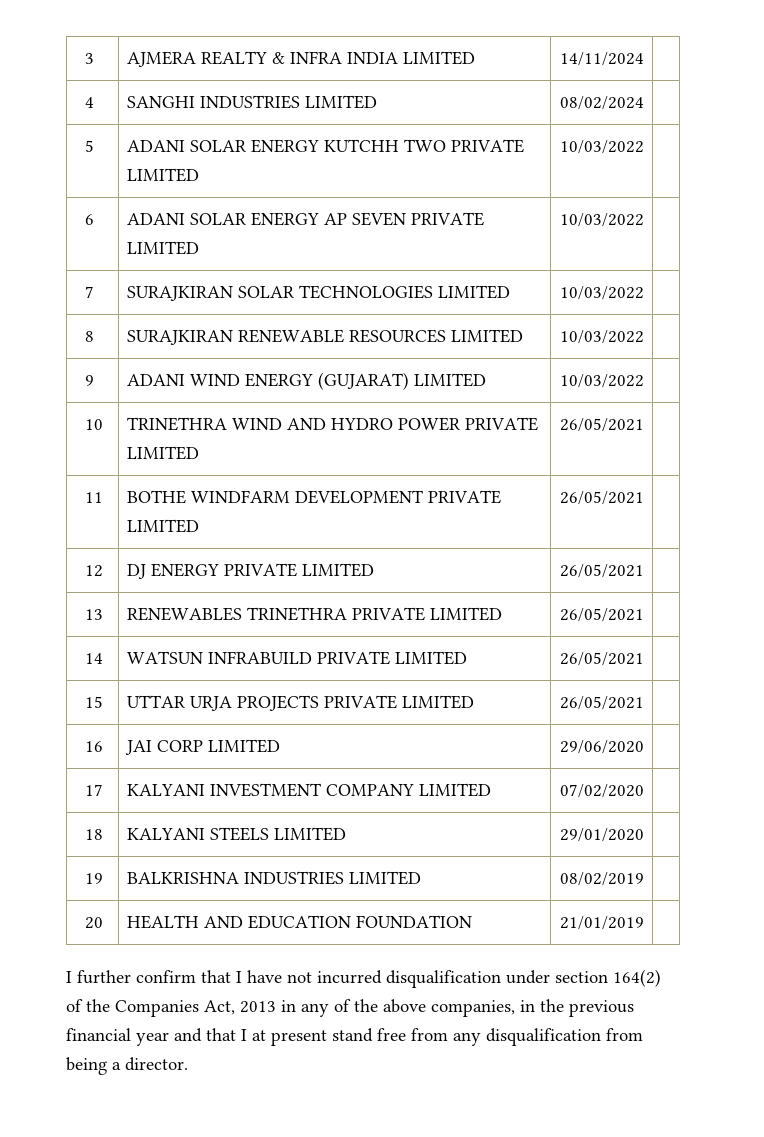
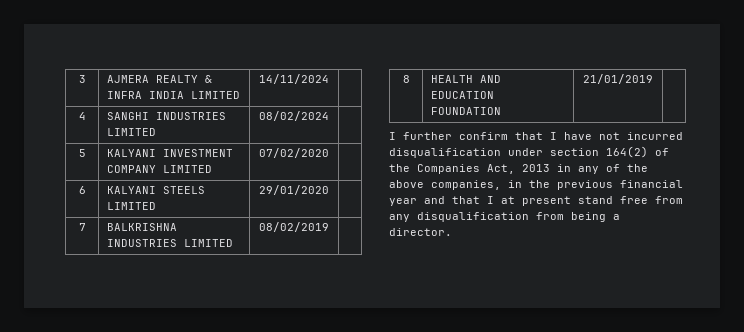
[126,139,524,153] [126,168,199,182] [559,140,644,154] [85,214,95,225] [126,212,484,226] [126,241,199,255] [559,213,644,227] [85,286,95,298] [126,285,510,301] [559,286,644,300] [85,331,95,342] [126,329,523,345] [559,330,644,344] [85,375,95,386] [126,372,486,390] [559,374,644,388] [85,419,104,430] [126,417,538,431] [126,446,199,460] [559,418,644,432] [85,492,104,503] [126,490,501,504] [126,519,199,533] [559,491,644,505] [85,565,104,577] [126,563,374,579] [559,564,644,578] [85,609,104,620] [126,607,502,621] [559,608,644,622] [85,653,104,664] [126,651,467,665] [559,652,644,666] [85,696,104,708] [126,695,474,711] [559,696,644,710] [85,741,104,752] [124,739,280,755] [559,740,644,754] [85,784,104,796] | ADANI SOLAR ENERGY KUTCHH TWO PRIVATE LIMITED | 10/03/2022 | // 6 | ADANI SOLAR ENERGY AP SEVEN PRIVATE LIMITED | 10/03/2022 | // 7 | SURAJKIRAN SOLAR TECHNOLOGIES LIMITED | 10/03/2022 | // 8 | SURAJKIRAN RENEWABLE RESOURCES LIMITED | 10/03/2022 | // 9 | ADANI WIND ENERGY (GUJARAT) LIMITED | 10/03/2022 | // 10 | TRINETHRA WIND AND HYDRO POWER PRIVATE LIMITED | 26/05/2021 | // 11 | BOTHE WINDFARM DEVELOPMENT PRIVATE LIMITED | 26/05/2021 | // 12 | DJ ENERGY PRIVATE LIMITED | 26/05/2021 | // 13 | RENEWABLES TRINETHRA PRIVATE LIMITED | 26/05/2021 | // 14 | WATSUN INFRABUILD PRIVATE LIMITED | 26/05/2021 | // 15 | UTTAR URJA PROJECTS PRIVATE LIMITED | 26/05/2021 | // 16 | JAI CORP LIMITED | 29/06/2020 | // 17 -> (86, 153) none
[85,829,104,840] 18 -> [78,186,86,194] 6
[85,873,104,884] 19 -> [78,223,86,231] 7
[85,917,104,929] 20 -> [402,75,410,83] 8

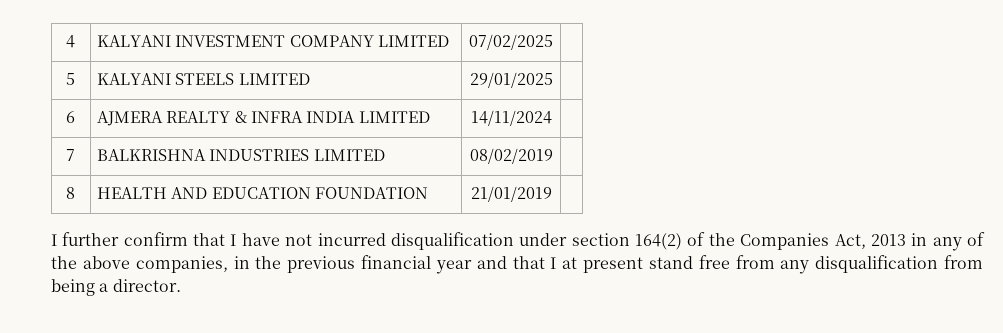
[78,75,86,83] 3 -> [65,35,75,48] [96,35,449,47] [469,34,553,50] [65,73,75,85] [96,73,310,85] [469,72,553,88] [65,111,75,123] 4 | KALYANI INVESTMENT COMPANY LIMITED | 07/02/2025 | // 5 | KALYANI STEELS LIMITED | 29/01/2025 | // 6
[78,112,86,120] [106,112,226,120] [106,128,156,136] [259,111,329,121] [78,149,86,157] [106,149,233,157] [106,165,212,173] [259,148,329,158] [78,186,86,194] [106,186,205,194] [106,202,156,210] [259,185,329,195] // 4 | SANGHI INDUSTRIES LIMITED | 08/02/2024 | // 5 | KALYANI INVESTMENT COMPANY LIMITED | 07/02/2020 | // 6 | KALYANI STEELS LIMITED | 29/01/2020 | -> (552, 118) none

